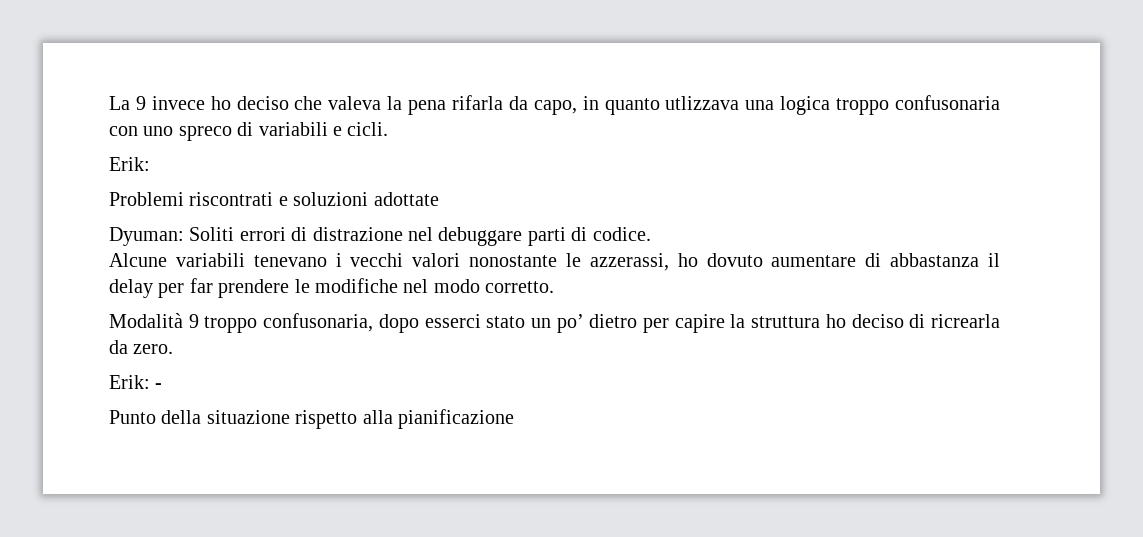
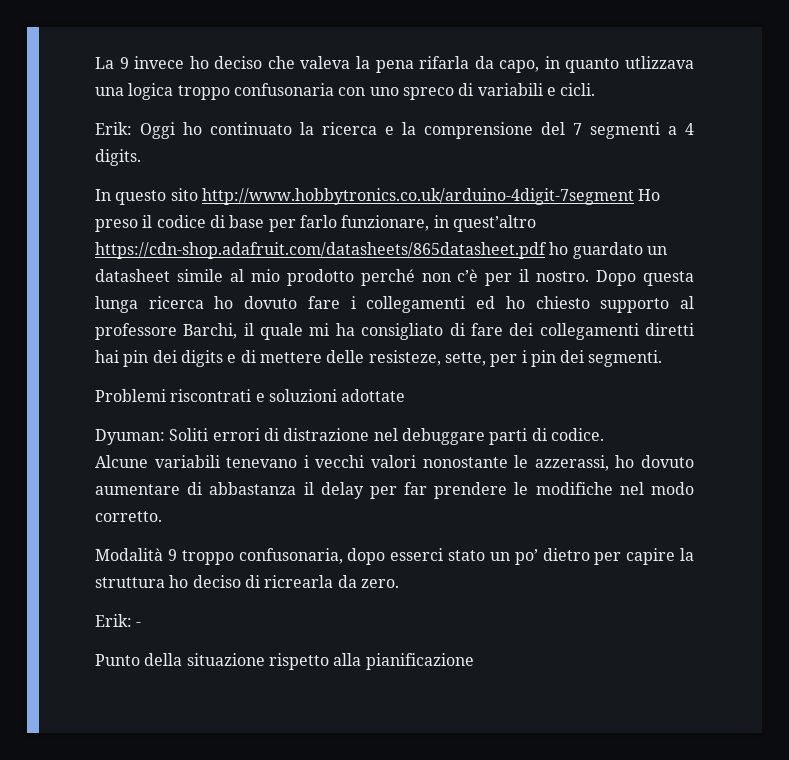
(150, 164) none -> [140,122,694,139] [95,149,141,166] [95,188,661,205] [95,215,536,232] [95,242,667,259] [95,269,695,286] [95,296,695,313] [95,323,695,340] [95,350,663,367] Oggi ho continuato la ricerca e la comprensione del 7 segmenti a 4 digits. // In questo sito http://www.hobbytronics.co.uk/arduino-4digit-7segment Ho preso il codice di base per farlo funzionare, in quest’altro https://cdn-shop.adafruit.com/datasheets/865datasheet.pdf ho guardato un datasheet simile al mio prodotto perché non c’è per il nostro. Dopo questa lunga ricerca ho dovuto fare i collegamenti ed ho chiesto supporto al professore Barchi, il quale mi ha consigliato di fare dei collegamenti diretti hai pin dei digits e di mettere delle resisteze, sette, per i pin dei segmenti.

